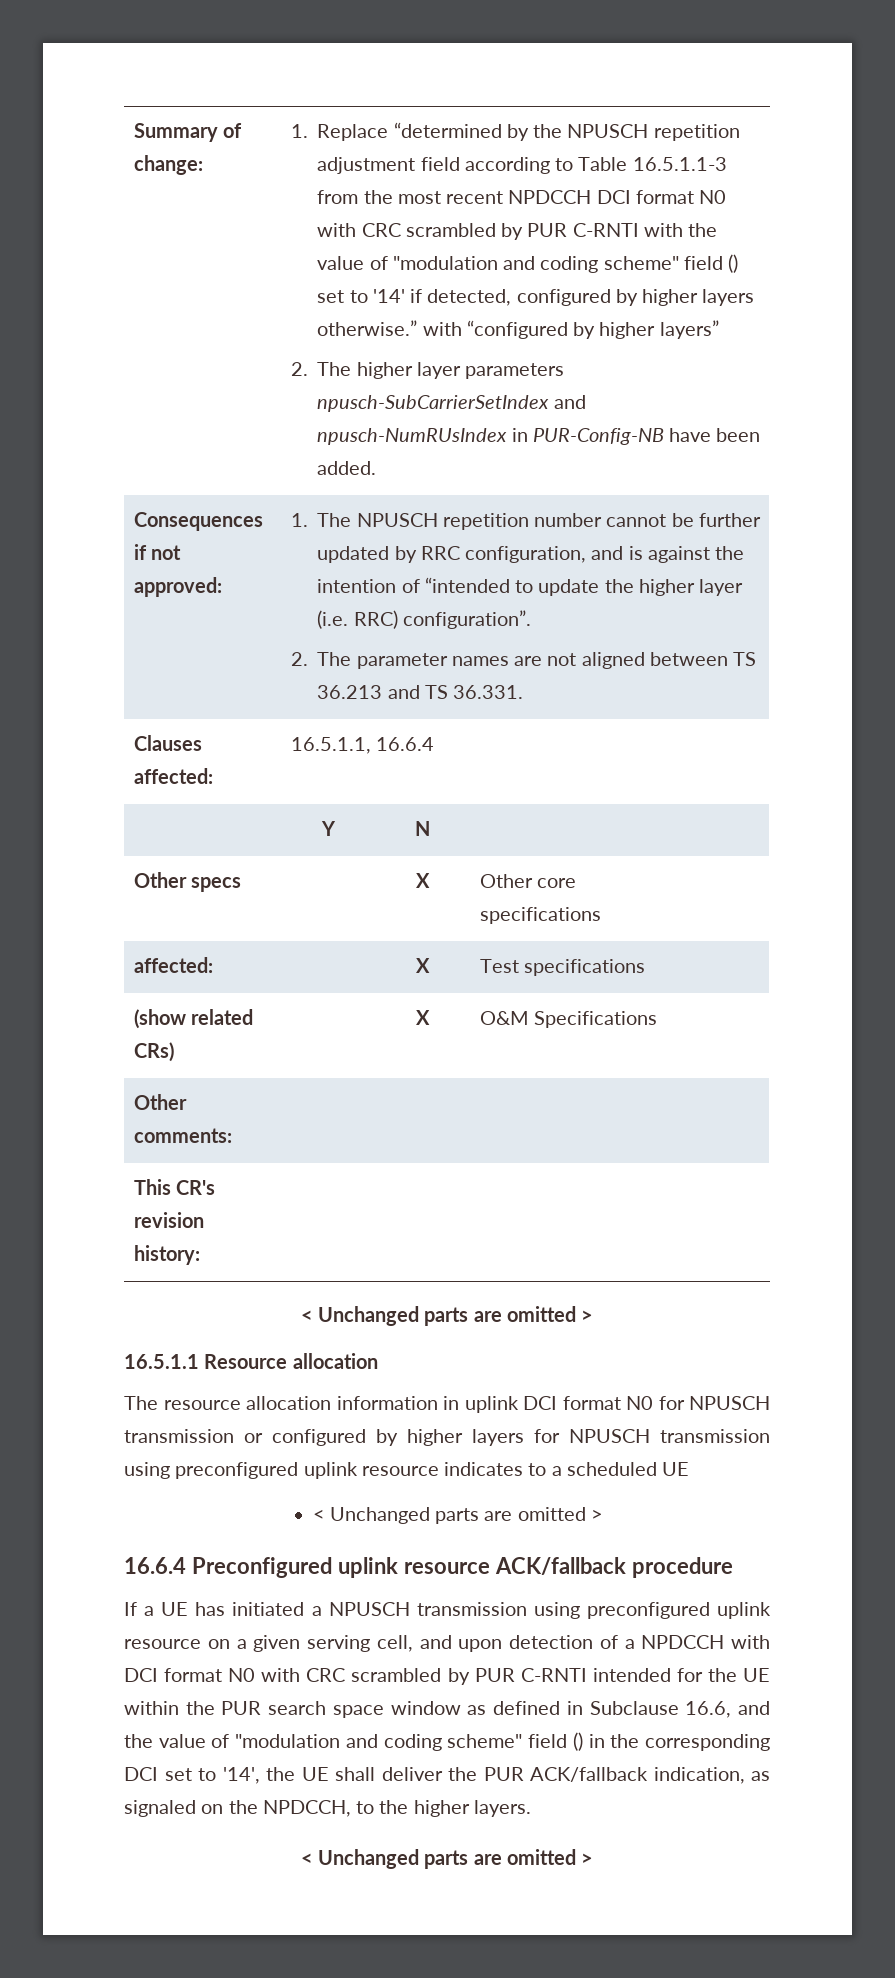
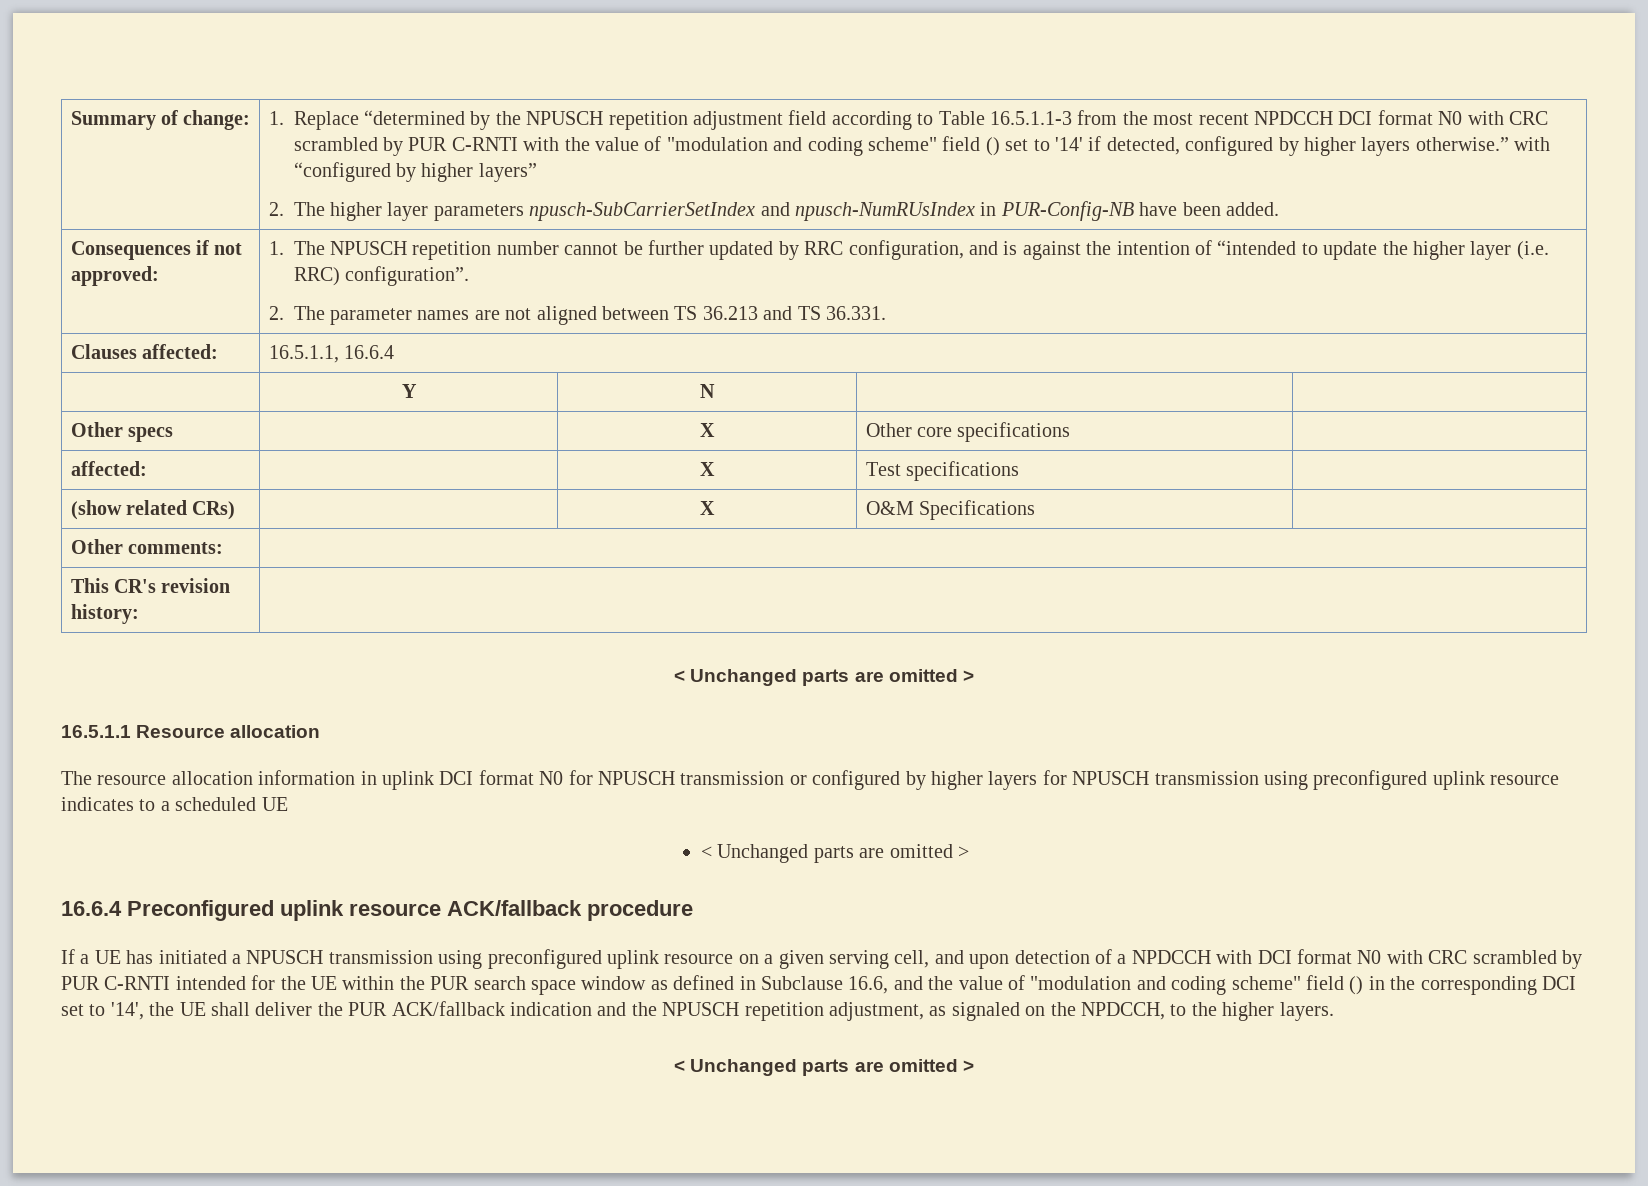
[653,1767,745,1784] indication, -> [509,1002,924,1021] indication and the NPUSCH repetition adjustment,

